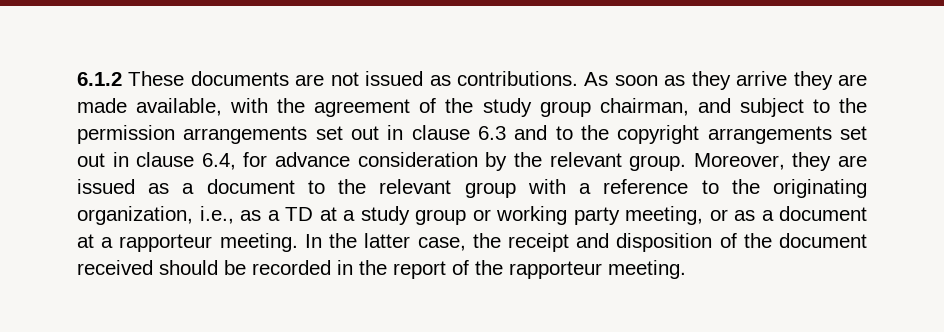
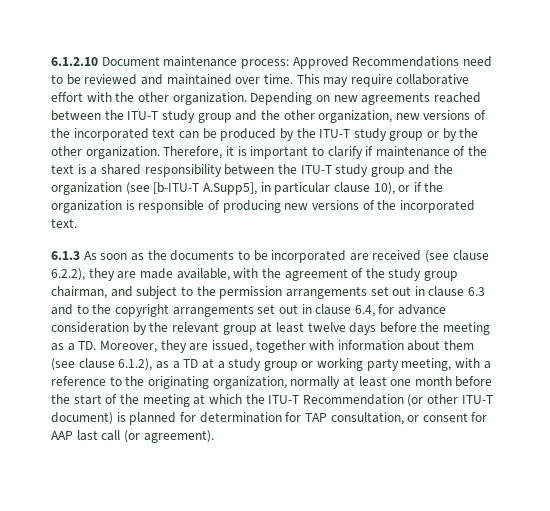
[77,71,788,90] 6.1.2 These documents are not issued as contributions. As soon as they arrive -> [51,56,492,69] [51,74,470,87] [51,92,481,105] [51,110,487,123] [51,128,479,141] [51,146,488,159] [51,164,454,177] [51,182,444,195] [51,200,475,213] [51,218,77,228] [51,250,489,263] [51,268,85,281] 6.1.2.10 Document maintenance process: Approved Recommendations need to be reviewed and maintained over time. This may require collaborative effort with the other organization. Depending on new agreements reached between the ITU-T study group and the other organization, new versions of the incorporated text can be produced by the ITU-T study group or by the other organization. Therefore, it is important to clarify if maintenance of the text is a shared responsibility between the ITU-T study group and the organization (see [b-ITU-T A.Supp5], in particular clause 10), or if the organization is responsible of producing new versions of the incorporated text. // 6.1.3 As soon as the documents to be incorporated are received (see clause 6.2.2),
[629,152,868,171] [77,179,868,198] [77,206,234,225] group. Moreover, they are issued as a document to the relevant group with a reference to the originating organization, i.e., -> [222,322,491,335] [51,340,475,353] [51,358,153,371] group at least twelve days before the meeting as a TD. Moreover, they are issued, together with information about them (see clause 6.1.2),
[709,206,867,221] [77,233,867,252] [77,260,686,279] or as a document at a rapporteur meeting. In the latter case, the receipt and disposition of the document received should be recorded in the report of the rapporteur meeting. -> [455,358,491,369] [51,376,493,389] [51,394,493,407] [51,412,488,425] [51,430,214,443] with a reference to the originating organization, normally at least one month before the start of the meeting at which the ITU-T Recommendation (or other ITU-T document) is planned for determination for TAP consultation, or consent for AAP last call (or agreement).

